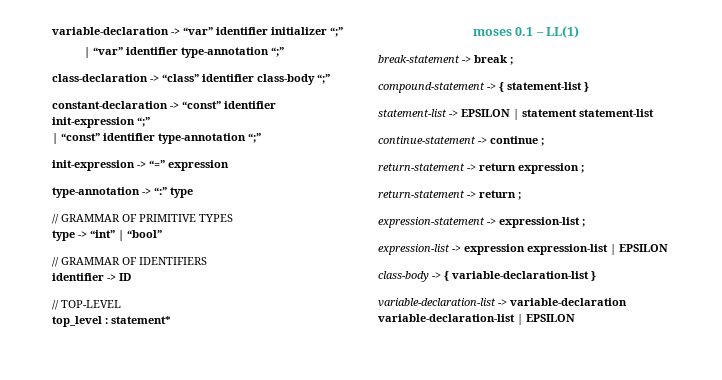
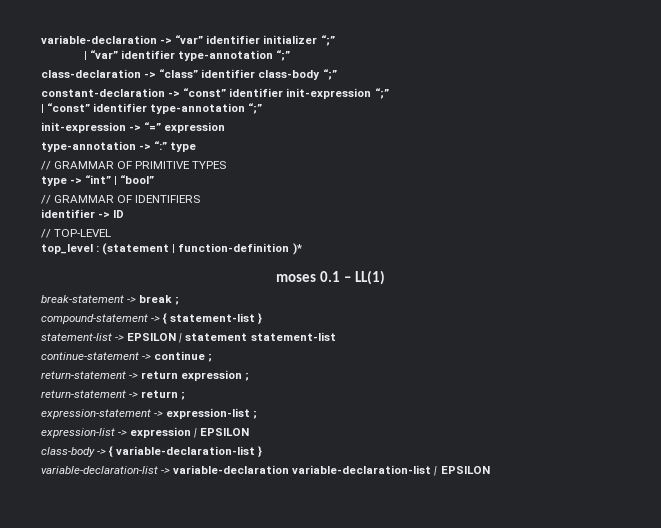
[111,316,171,324] statement* -> [102,243,302,255] (statement | function-definition )*
[527,244,608,255] expression-list -> (192, 432) none

